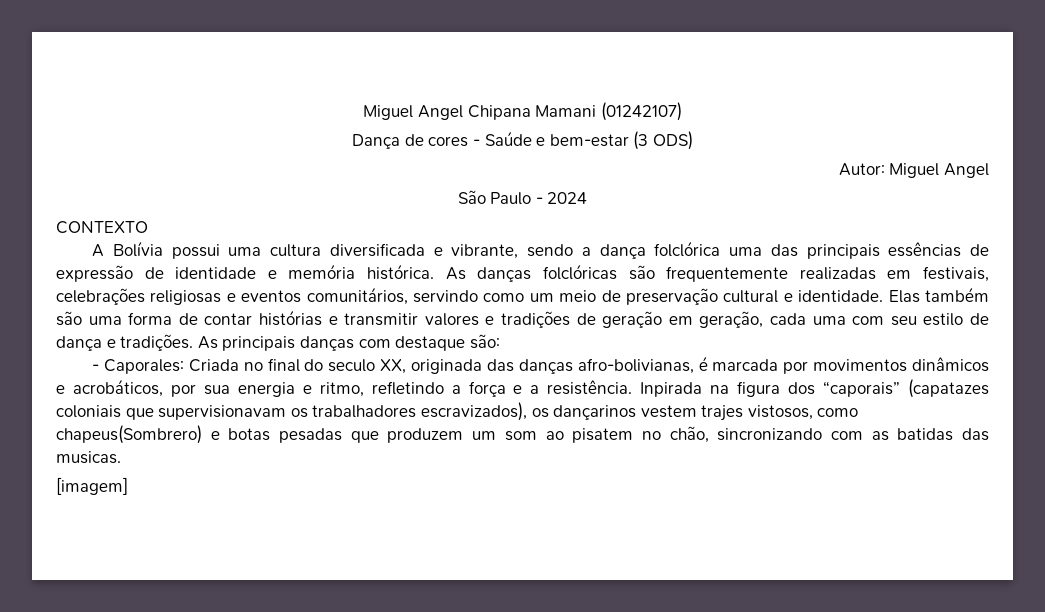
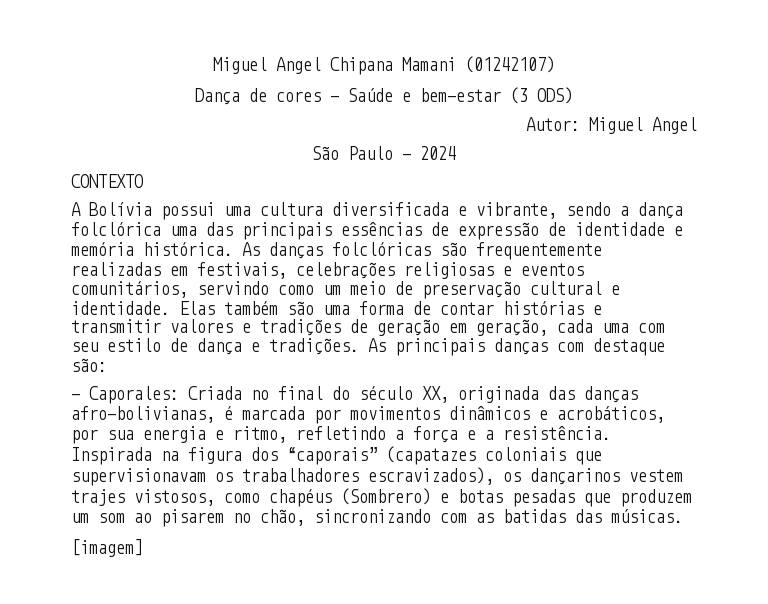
[328,359,376,372] seculo -> [359,386,413,400] século
[640,382,703,397] Inpirada -> [71,447,152,465] Inspirada
[56,425,202,444] chapeus(Sombrero) -> [269,488,431,507] chapéus (Sombrero)
[572,428,634,443] pisatem -> [161,509,224,527] pisarem
[56,451,121,464] musicas. -> [611,509,683,523] músicas.

